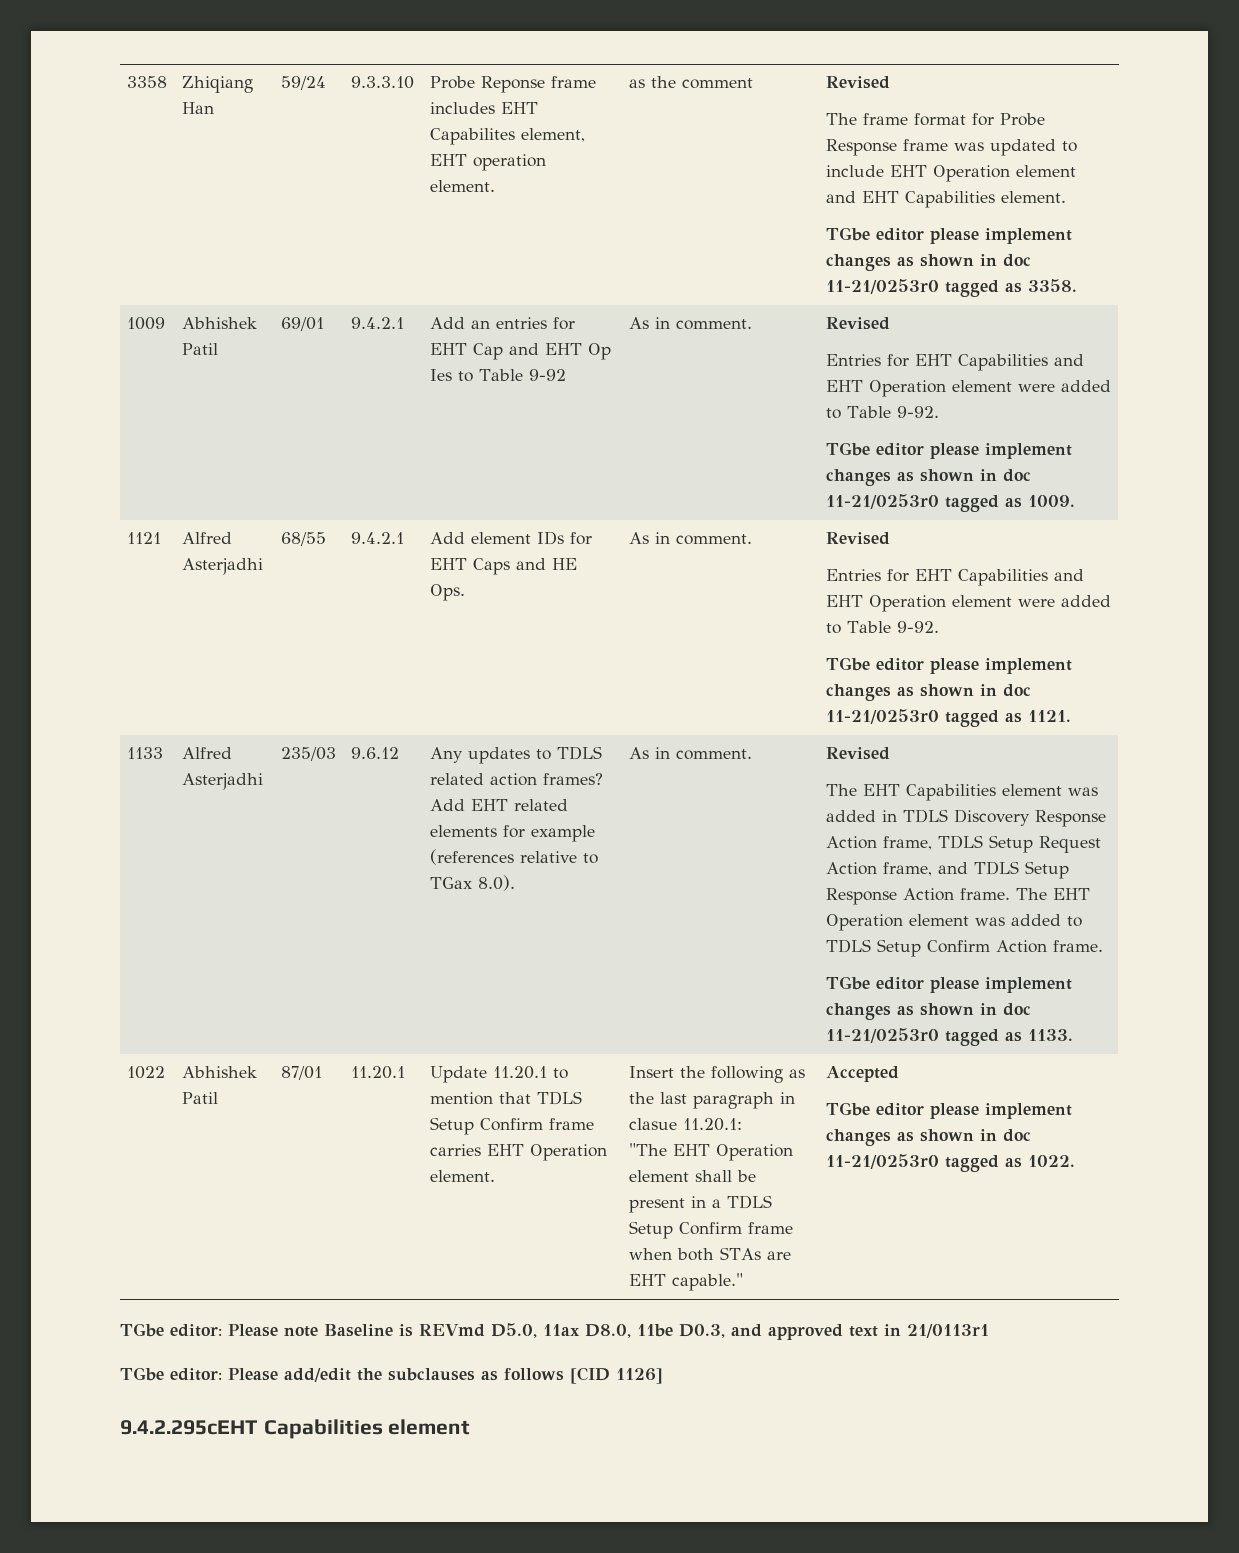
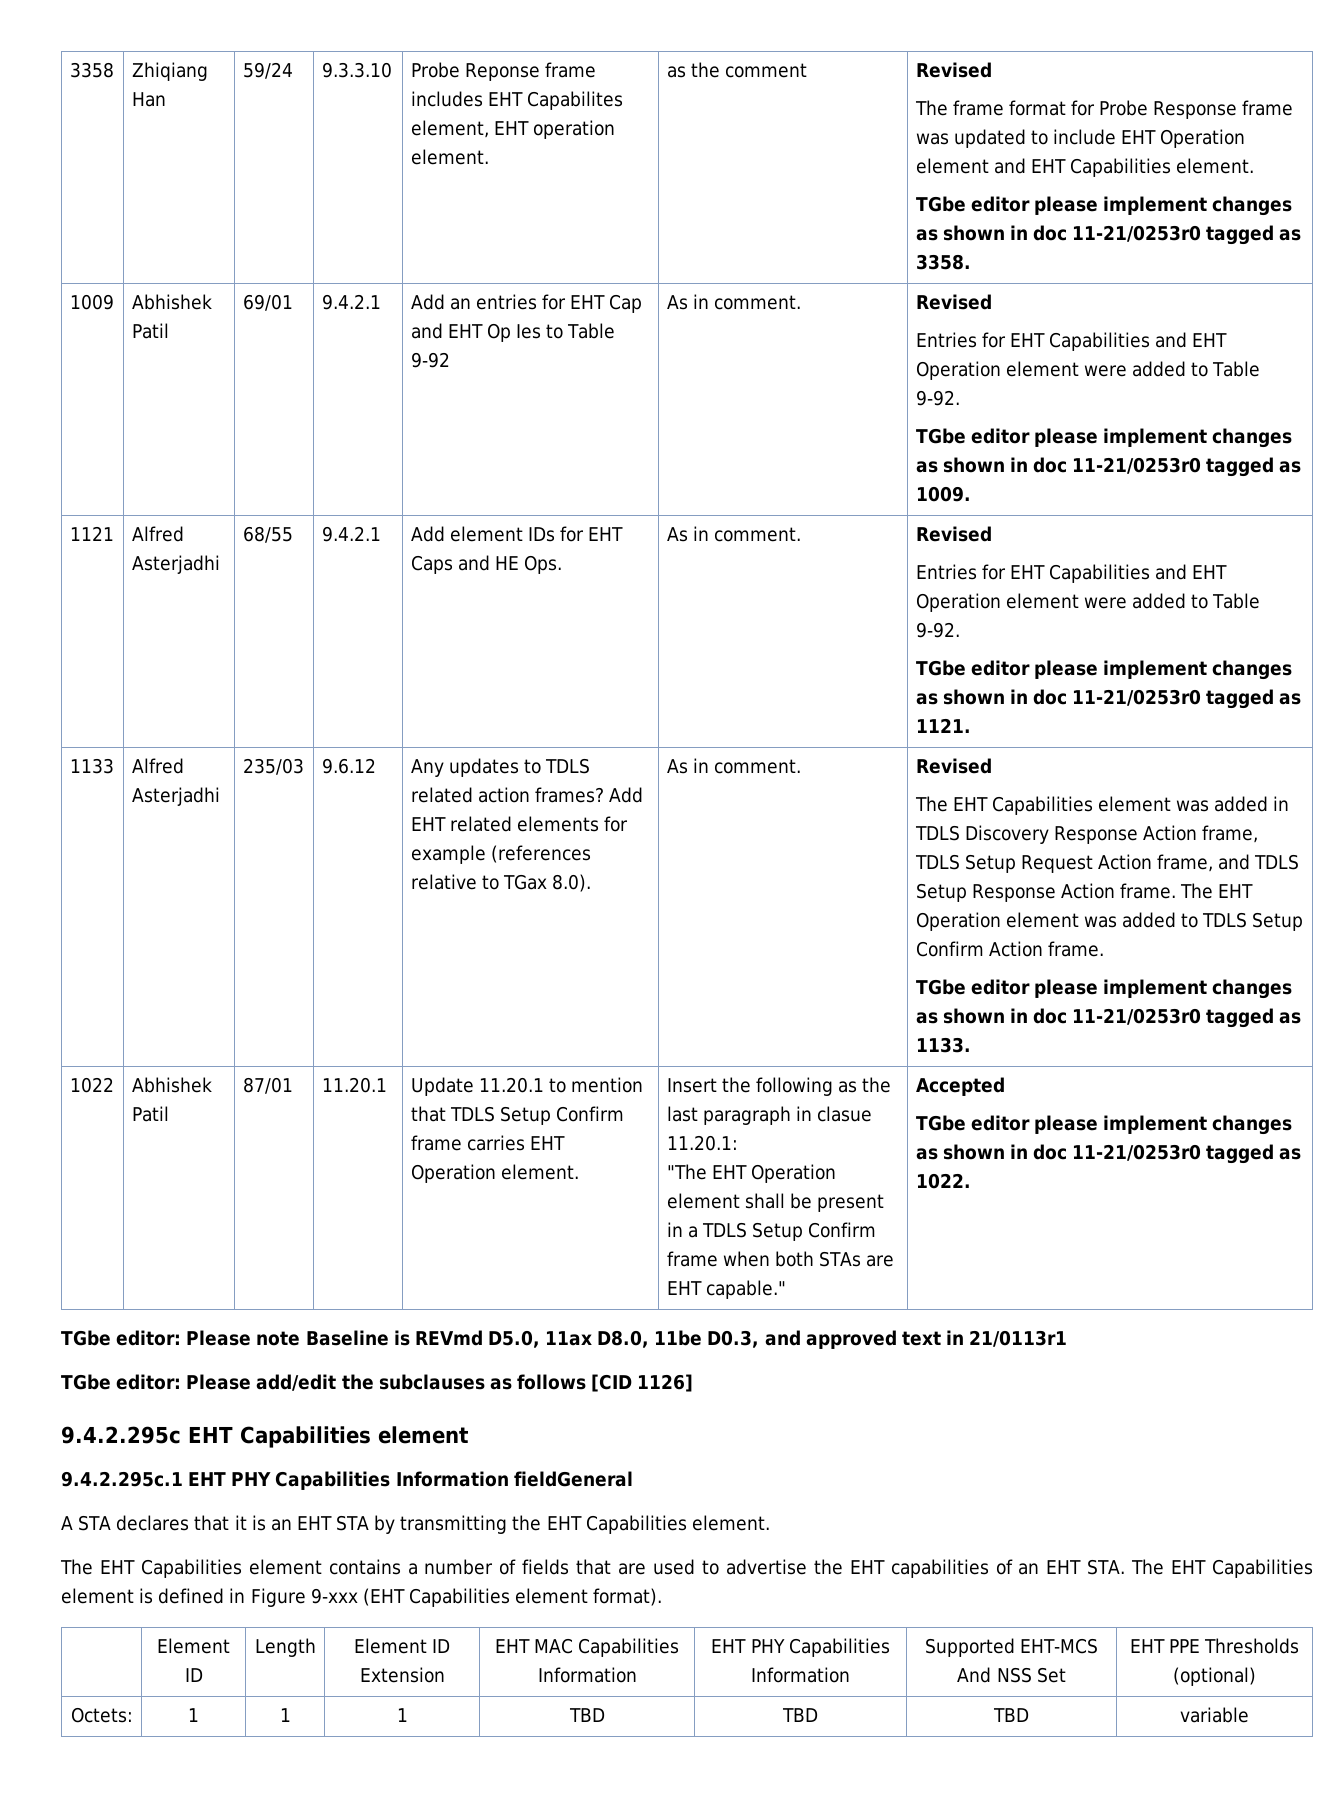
[120,1419,471,1439] 9.4.2.295cEHT Capabilities element -> [61,1426,469,1448] [61,1471,633,1490] [61,1515,770,1534] [60,1559,1314,1578] [61,1588,663,1607] [157,1638,230,1654] [184,1668,203,1682] [254,1638,316,1657] [353,1638,451,1654] [359,1667,445,1683] [494,1638,680,1657] [537,1667,637,1683] [711,1638,890,1657] [751,1667,850,1683] [924,1638,1099,1657] [957,1667,1066,1683] [1129,1638,1300,1654] [1173,1667,1256,1686] [70,1707,133,1723] [188,1708,199,1722] [279,1708,291,1722] [396,1708,408,1722] [568,1708,605,1722] [782,1708,818,1722] [993,1708,1029,1722] [1180,1707,1249,1723] 9.4.2.295c EHT Capabilities element // 9.4.2.295c.1 EHT PHY Capabilities Information fieldGeneral // A STA declares that it is an EHT STA by transmitting the EHT Capabilities element. // The EHT Capabilities element contains a number of fields that are used to advertise the EHT capabilities of an EHT STA. The EHT Capabilities element is defined in Figure 9-xxx (EHT Capabilities element format). // | Element ID | Length | Element ID Extension | EHT MAC Capabilities Information | EHT PHY Capabilities Information | Supported EHT-MCS And NSS Set | EHT PPE Thresholds (optional) // Octets: | 1 | 1 | 1 | TBD | TBD | TBD | variable

